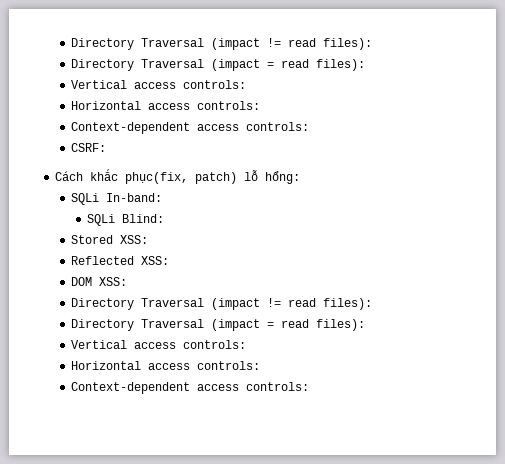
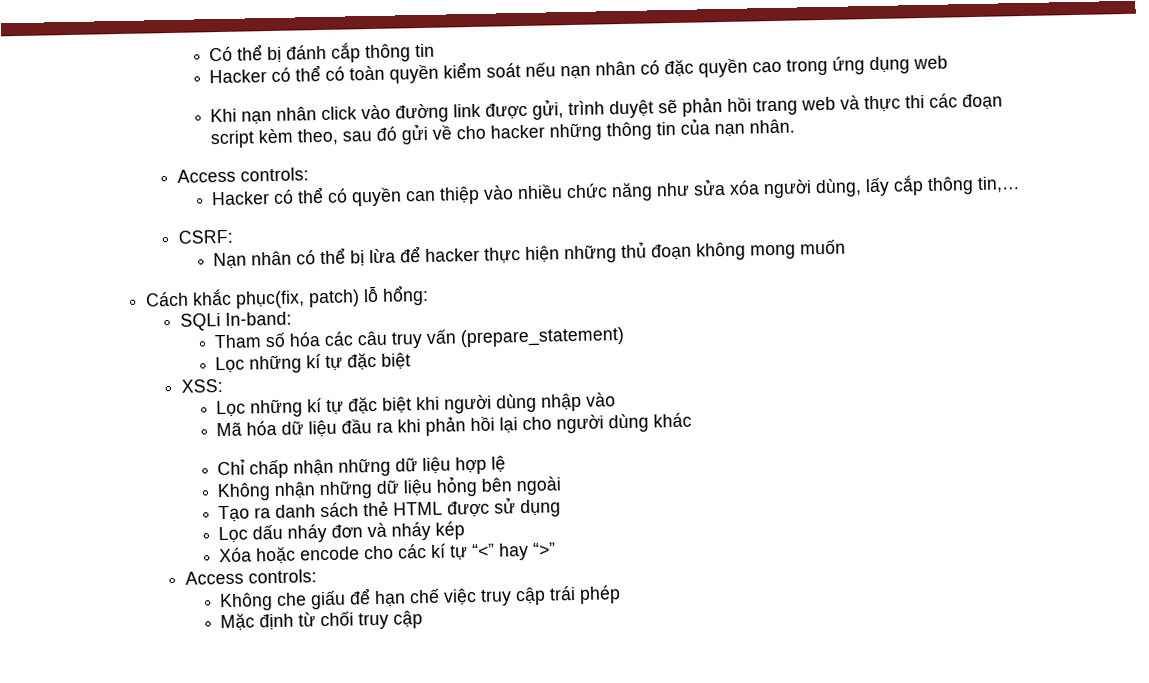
[71,38,373,50] [71,59,366,71] [71,80,247,89] [71,101,261,110] [71,122,310,134] [71,143,107,152] Directory Traversal (impact != read files): // Directory Traversal (impact = read files): // Vertical access controls: // Horizontal access controls: // Context-dependent access controls: // CSRF: -> [209,42,436,64] [209,55,949,84] [210,93,1004,125] [210,118,796,149] [176,167,309,183] [211,175,1022,207] [177,229,233,244] [213,239,847,270] Có thể bị đánh cắp thông tin // Hacker có thể có toàn quyền kiểm soát nếu nạn nhân có đặc quyền cao trong ứng dụng web // Khi nạn nhân click vào đường link được gửi, trình duyệt sẽ phản hồi trang web và thực thi các đoạn script kèm theo, sau đó gửi về cho hacker những thông tin của nạn nhân. // Access controls: // Hacker có thể có quyền can thiệp vào nhiều chức năng như sửa xóa người dùng, lấy cắp thông tin,… // CSRF: // Nạn nhân có thể bị lừa để hacker thực hiện những thủ đoạn không mong muốn
[87,214,165,226] [71,235,149,244] [71,256,170,265] [71,277,128,286] [71,298,373,310] [71,319,366,331] [71,340,247,349] [71,361,261,370] [71,382,310,394] SQLi Blind: // Stored XSS: // Reflected XSS: // DOM XSS: // Directory Traversal (impact != read files): // Directory Traversal (impact = read files): // Vertical access controls: // Horizontal access controls: // Context-dependent access controls: -> [214,326,626,349] [215,352,412,374] [180,379,223,393] [216,392,617,418] [216,412,693,438] [217,455,507,479] [217,475,563,502] [218,497,562,523] [218,521,466,544] [219,542,557,565] [184,569,317,585] [219,585,622,612] [220,610,424,632] Tham số hóa các câu truy vấn (prepare_statement) // Lọc những kí tự đặc biệt // XSS: // Lọc những kí tự đặc biệt khi người dùng nhập vào // Mã hóa dữ liệu đầu ra khi phản hồi lại cho người dùng khác // Chỉ chấp nhận những dữ liệu hợp lệ // Không nhận những dữ liệu hỏng bên ngoài // Tạo ra danh sách thẻ HTML được sử dụng // Lọc dấu nháy đơn và nháy kép // Xóa hoặc encode cho các kí tự “<” hay “>” // Access controls: // Không che giấu để hạn chế việc truy cập trái phép // Mặc định từ chối truy cập

